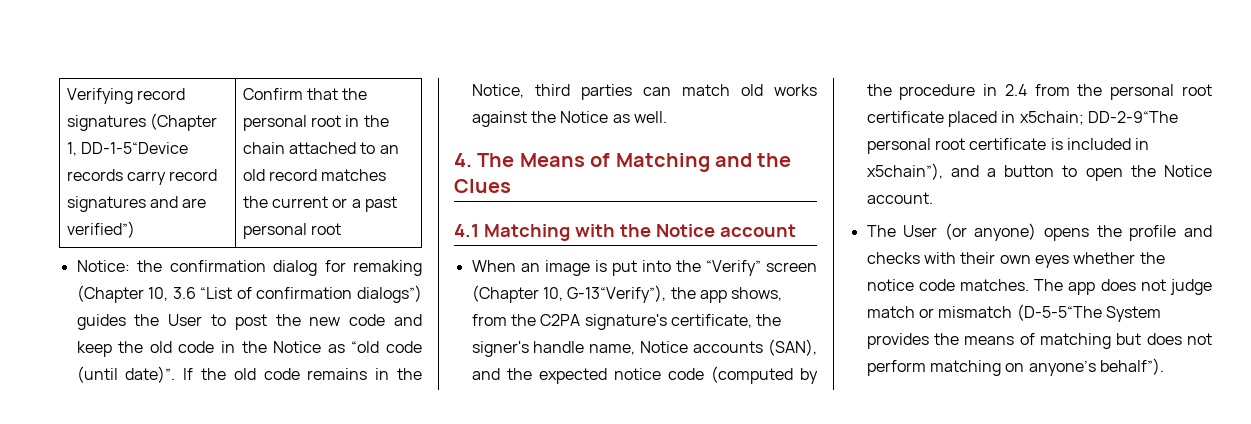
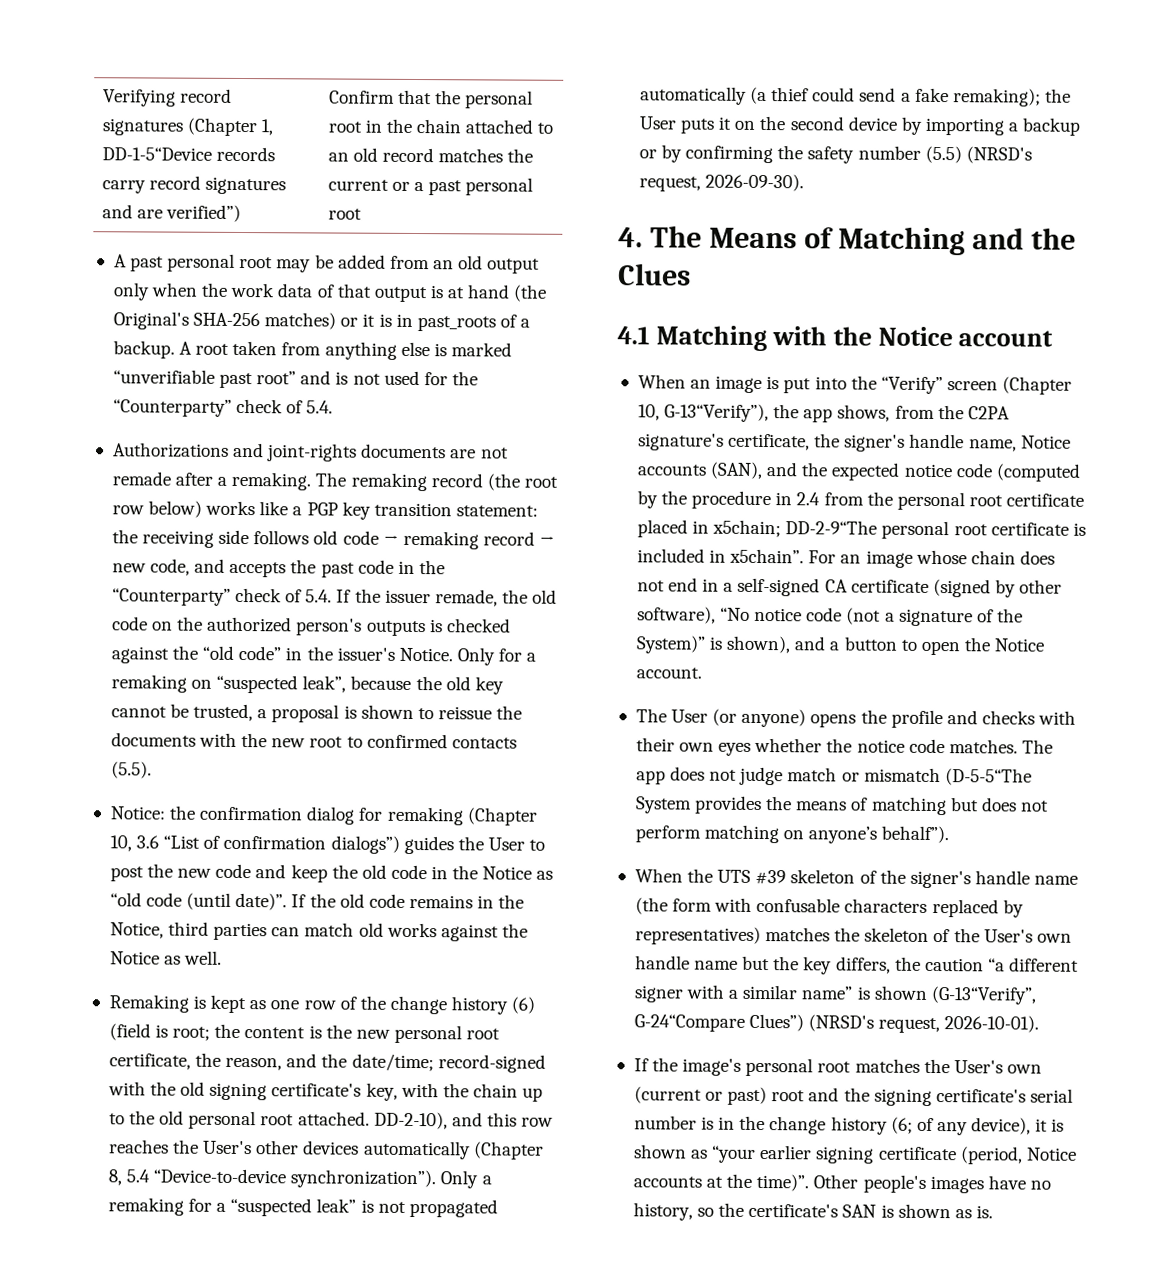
(341, 229) none -> [113,253,541,274] [112,282,548,303] [112,311,531,332] [112,340,512,360] [112,369,478,389] [112,398,334,417] [112,442,509,462] [111,471,558,492] [111,500,538,520] [111,529,556,550] [111,558,445,578] [111,587,558,607] [111,616,511,637] [110,645,537,666] [110,674,504,695] [110,703,523,723] [110,732,517,749] [110,761,152,779] // A past personal root may be added from an old output only when the work data of that output is at hand (the Original's SHA-256 matches) or it is in past_roots of a backup. A root taken from anything else is marked “unverifiable past root” and is not used for the “Counterparty” check of 5.4. // Authorizations and joint-rights documents are not remade after a remaking. The remaking record (the root row below) works like a PGP key transition statement: the receiving side follows old code → remaking record → new code, and accepts the past code in the “Counterparty” check of 5.4. If the issuer remade, the old code on the authorized person's outputs is checked against the “old code” in the issuer's Notice. Only for a remaking on “suspected leak”, because the old key cannot be trusted, a proposal is shown to reissue the documents with the new root to confirmed contacts (5.5).
(667, 117) none -> [108,994,536,1015] [108,1023,501,1044] [108,1052,546,1073] [107,1081,544,1102] [108,1110,554,1130] [108,1139,544,1160] [107,1168,492,1189] [107,1197,498,1218] [639,86,1071,107] [638,115,1082,136] [638,144,1032,164] [638,173,805,192] // Remaking is kept as one row of the change history (6) (field is root; the content is the new personal root certificate, the reason, and the date/time; record-signed with the old signing certificate's key, with the chain up to the old personal root attached. DD-2-10), and this row reaches the User's other devices automatically (Chapter 8, 5.4 “Device-to-device synchronization”). Only a remaking for a “suspected leak” is not propagated automatically (a thief could send a fake remaking); the User puts it on the second device by importing a backup or by confirming the safety number (5.5) (NRSD's request, 2026-09-30).
[866,163,943,180] x5chain”), -> [729,548,1055,568] [636,577,1063,598] [636,606,1023,627] [635,635,792,654] x5chain”. For an image whose chain does not end in a self-signed CA certificate (signed by other software), “No notice code (not a signature of the System)” is shown),
(1164, 366) none -> [634,868,1079,889] [634,897,1024,918] [634,926,1072,945] [634,955,1080,975] [633,984,1036,1005] [633,1013,1040,1034] [633,1057,1042,1077] [633,1086,1073,1106] [633,1115,1065,1136] [633,1144,1077,1165] [632,1173,1051,1194] [632,1202,993,1221] // When the UTS #39 skeleton of the signer's handle name (the form with confusable characters replaced by representatives) matches the skeleton of the User's own handle name but the key differs, the caution “a different signer with a similar name” is shown (G-13“Verify”, G-24“Compare Clues”) (NRSD's request, 2026-10-01). // If the image's personal root matches the User's own (current or past) root and the signing certificate's serial number is in the change history (6; of any device), it is shown as “your earlier signing certificate (period, Notice accounts at the time)”. Other people's images have no history, so the certificate's SAN is shown as is.

